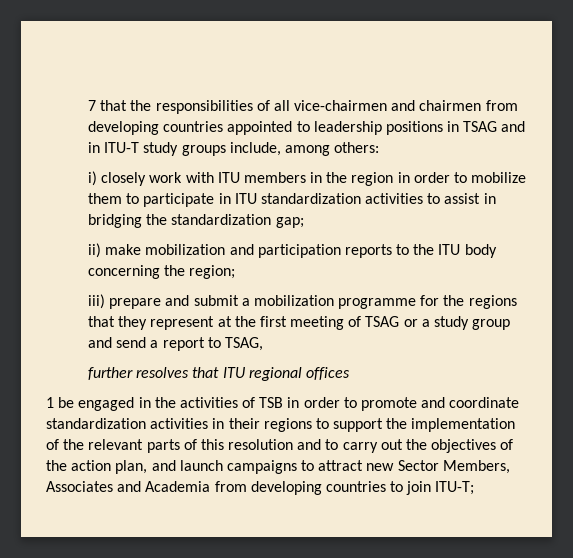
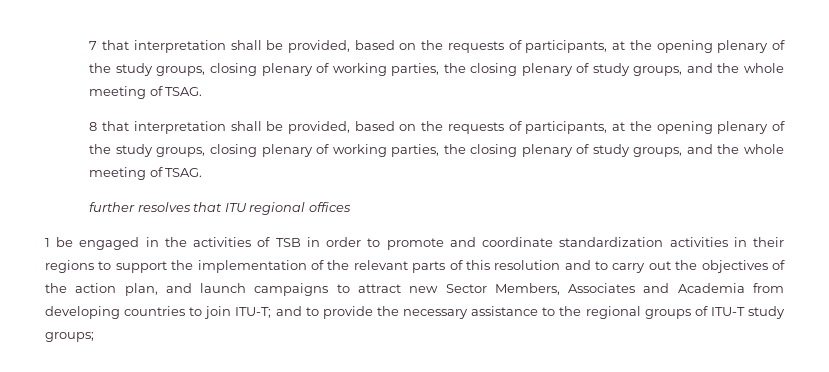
[130,100,518,114] [87,121,526,135] [87,142,380,156] [87,171,527,186] [87,193,496,207] [87,214,304,228] [87,243,497,258] [87,265,236,279] [87,294,517,309] [87,316,511,330] [87,337,263,351] the responsibilities of all vice-chairmen and chairmen from developing countries appointed to leadership positions in TSAG and in ITU-T study groups include, among others: // i) closely work with ITU members in the region in order to mobilize them to participate in ITU standardization activities to assist in bridging the standardization gap; // ii) make mobilization and participation reports to the ITU body concerning the region; // iii) prepare and submit a mobilization programme for the regions that they represent at the first meeting of TSAG or a study group and send a report to TSAG, -> [133,40,785,53] [89,63,784,76] [89,86,203,99] [89,121,785,134] [89,144,784,157] [89,167,203,180] interpretation shall be provided, based on the requests of participants, at the opening plenary of the study groups, closing plenary of working parties, the closing plenary of study groups, and the whole meeting of TSAG. // 8 that interpretation shall be provided, based on the requests of participants, at the opening plenary of the study groups, closing plenary of working parties, the closing plenary of study groups, and the whole meeting of TSAG.
(475, 488) none -> [275,306,786,319] [45,332,94,342] and to provide the necessary assistance to the regional groups of ITU-T study groups;

